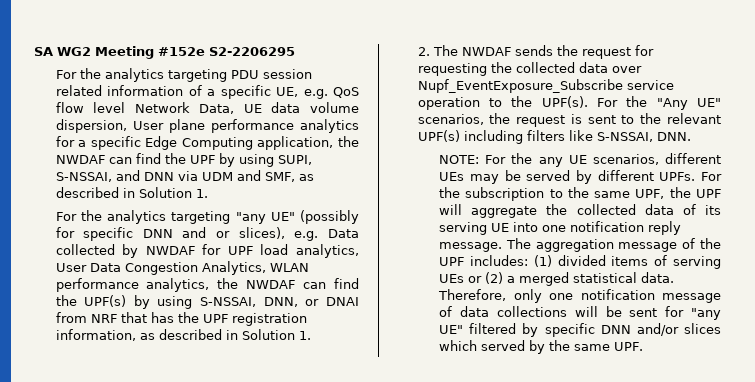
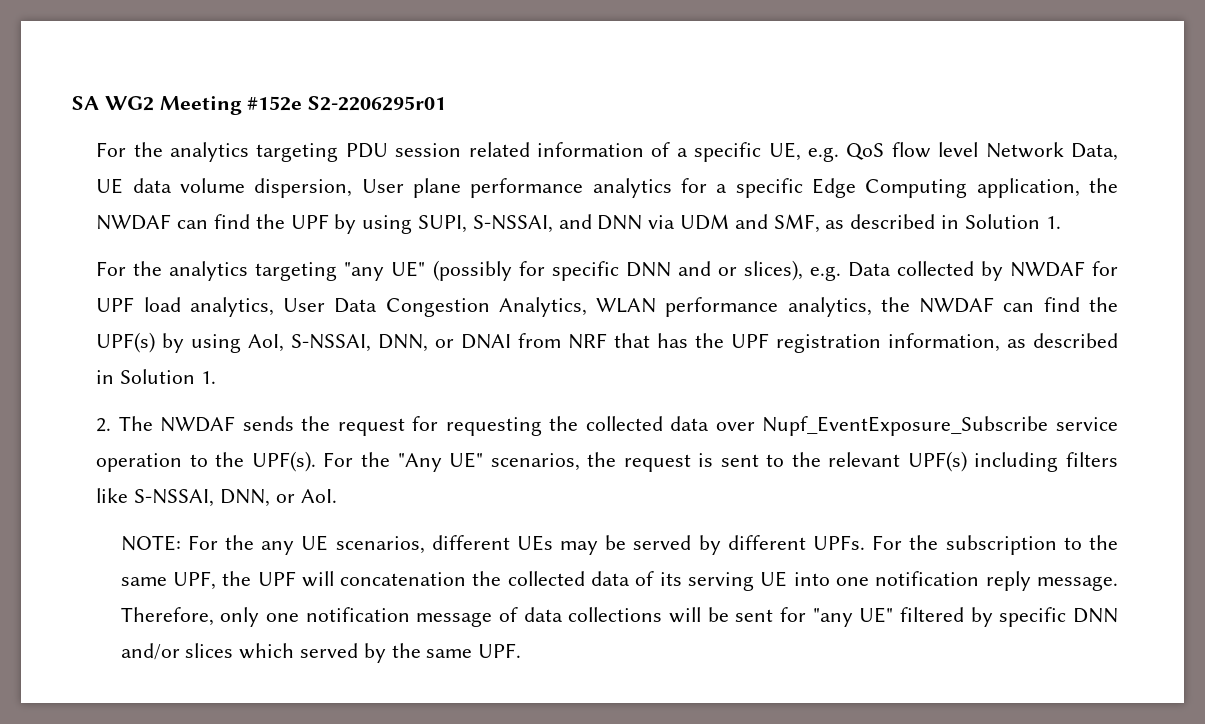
[209,47,295,56] S2-2206295 -> [308,96,447,111] S2-2206295r01
(193, 302) none -> [248,334,285,352] AoI,
[656,132,691,141] DNN. -> [219,489,337,507] DNN, or AoI.
[471,206,538,218] aggregate -> [340,572,467,586] concatenation
[505,238,721,252] [439,255,721,269] [439,272,675,286] The aggregation message of the UPF includes: (1) divided items of serving UEs or (2) a merged statistical data. -> (1118, 583) none

